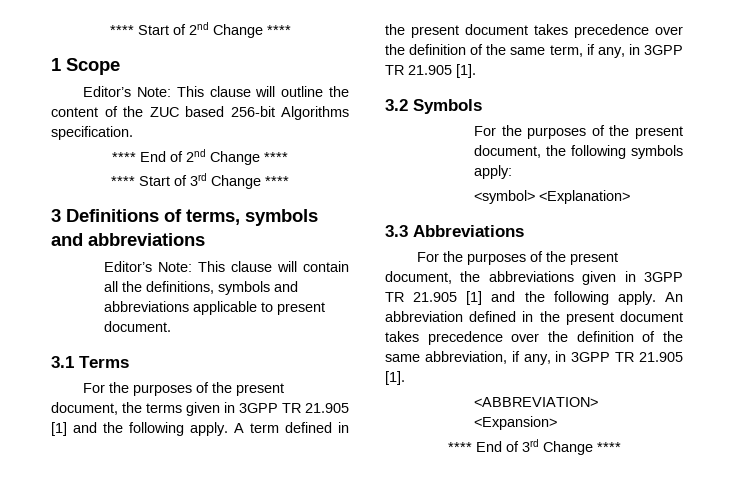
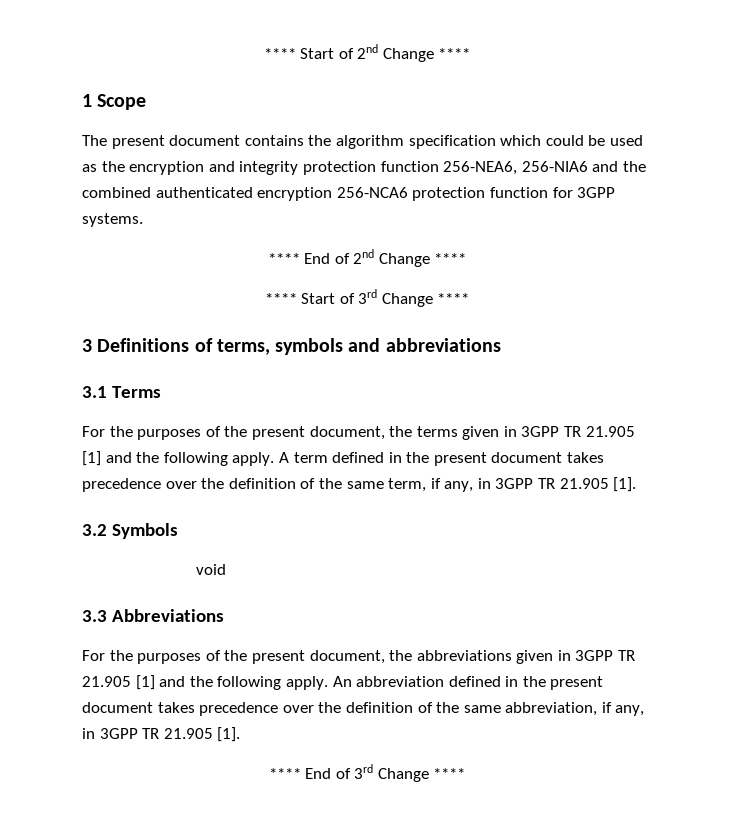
[83,86,349,97] [51,106,349,120] [51,126,133,140] Editor’s Note: This clause will outline the content of the ZUC based 256-bit Algorithms specification. -> [82,135,643,149] [82,161,646,175] [82,187,616,201] [82,213,143,227] The present document contains the algorithm specification which could be used as the encryption and integrity protection function 256-NEA6, 256-NIA6 and the combined authenticated encryption 256-NCA6 protection function for 3GPP systems.
[103,261,349,272] [103,281,298,295] [103,301,325,315] [103,321,171,332] // Editor’s Note: This clause will contain all the definitions, symbols and abbreviations applicable to present document. -> (501, 345) none
[474,125,683,139] [474,145,683,159] [474,165,513,179] [474,190,631,204] For the purposes of the present document, the following symbols apply: // <symbol> <Explanation> -> [195,564,226,575] void
[474,397,599,407] [474,416,558,430] // <ABBREVIATION> <Expansion> -> (241, 734) none

